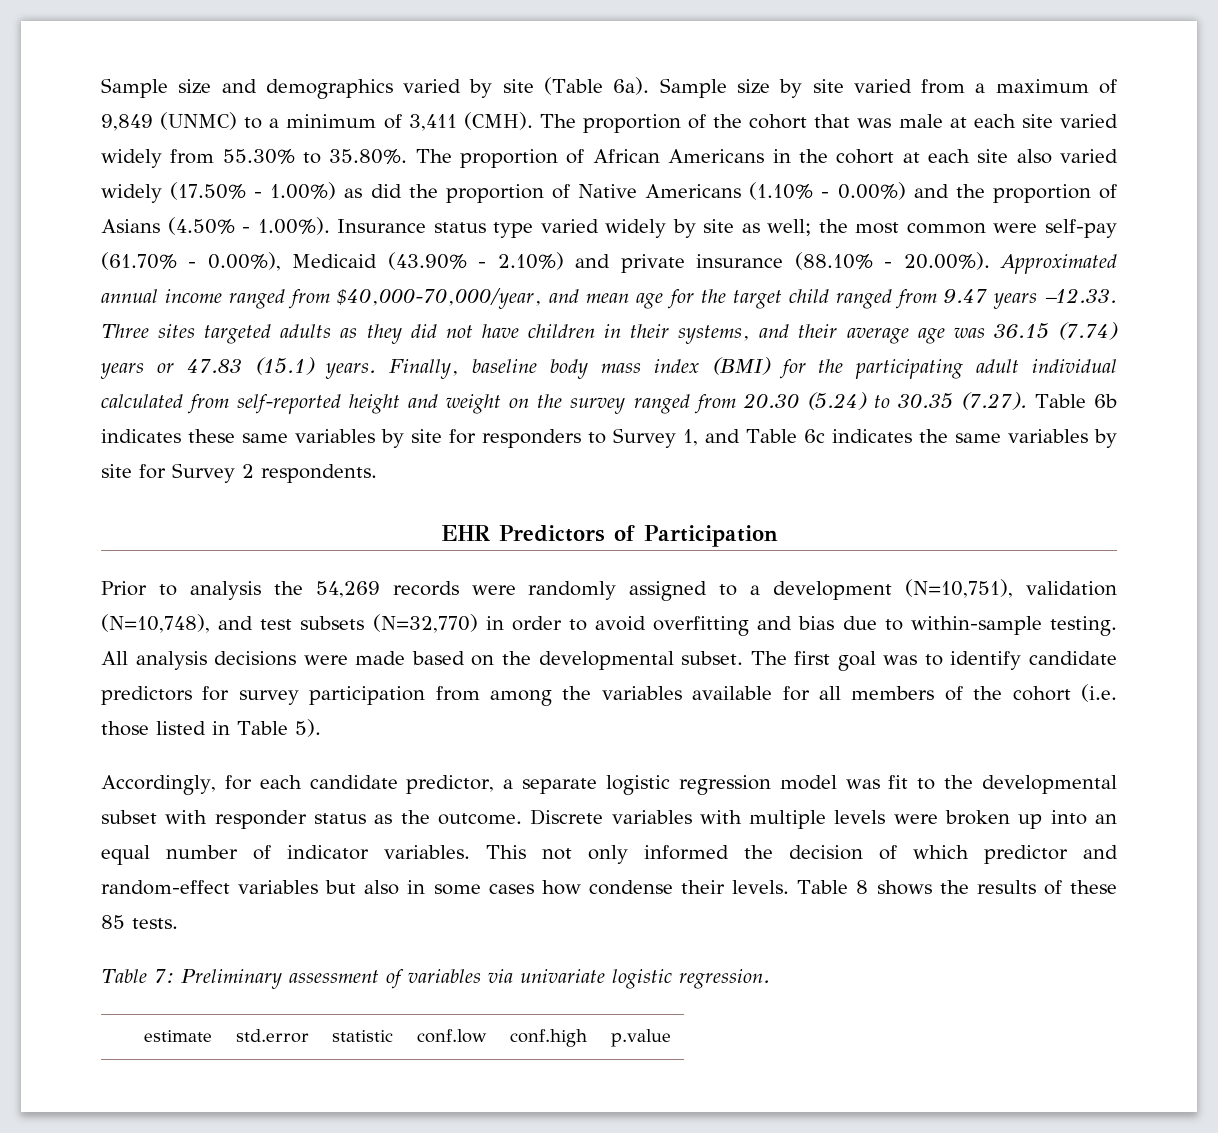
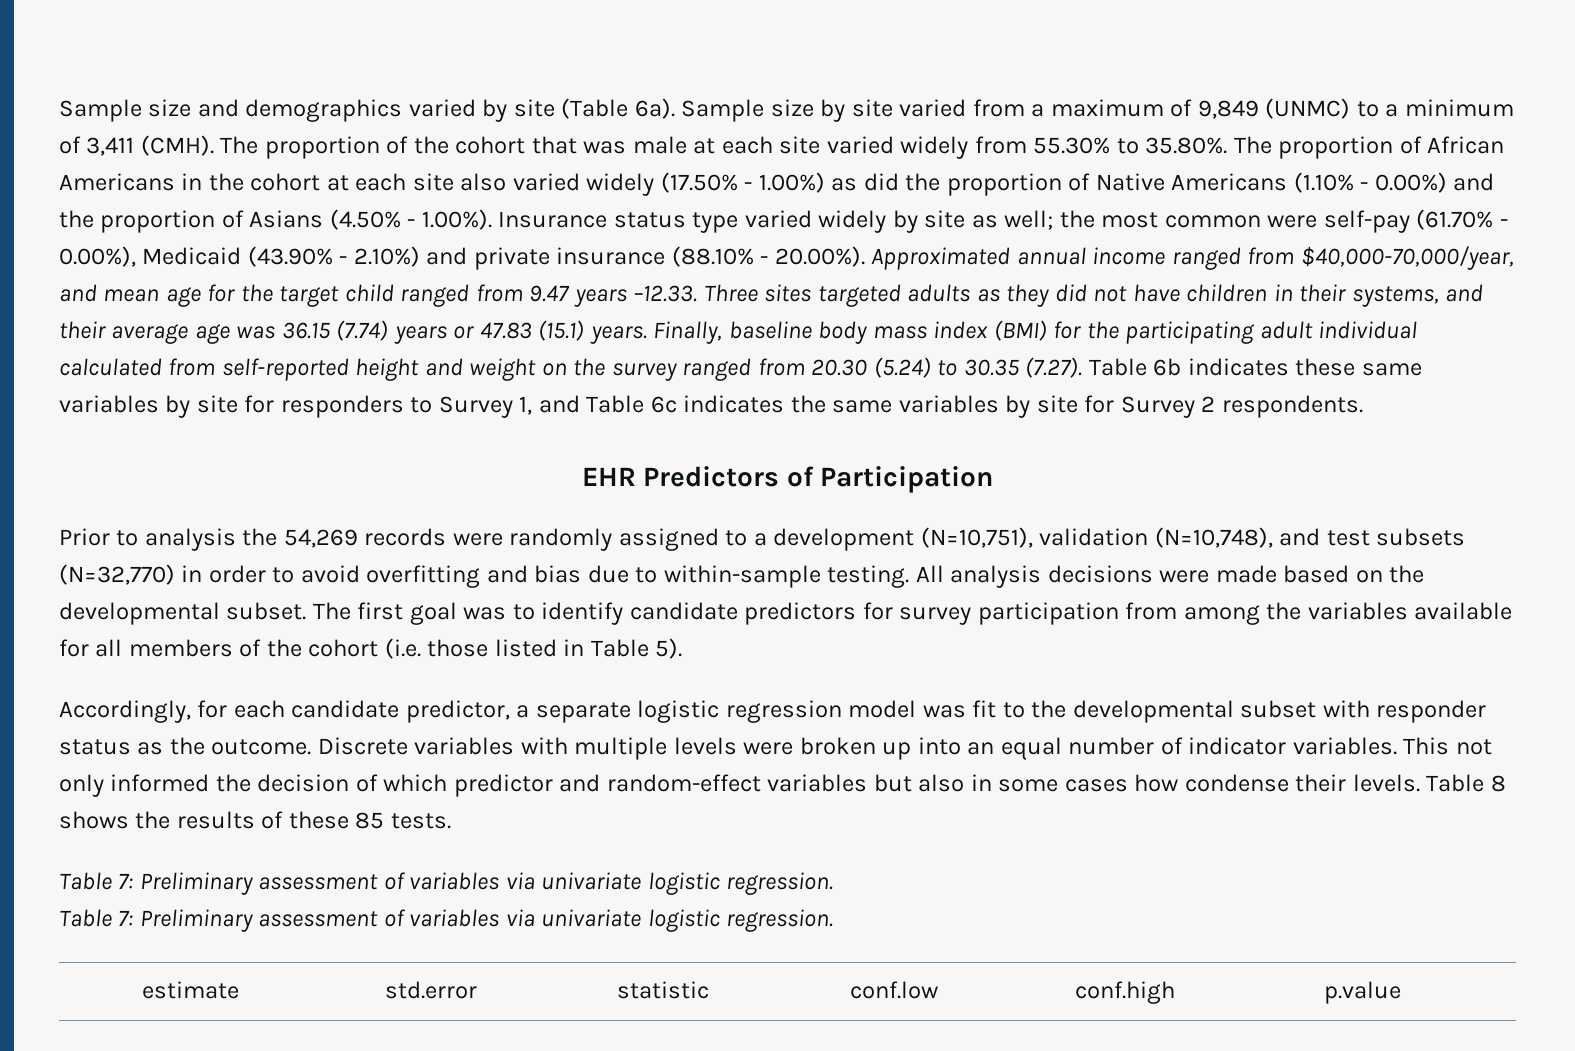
(770, 979) none -> [59,909,834,932] // Table 7: Preliminary assessment of variables via univariate logistic regression.

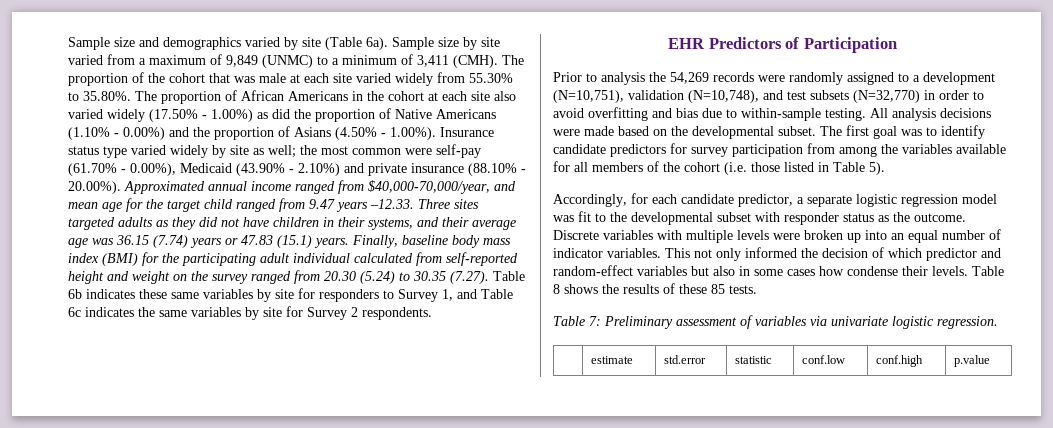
[59,909,834,932] // Table 7: Preliminary assessment of variables via univariate logistic regression. -> (998, 322) none

